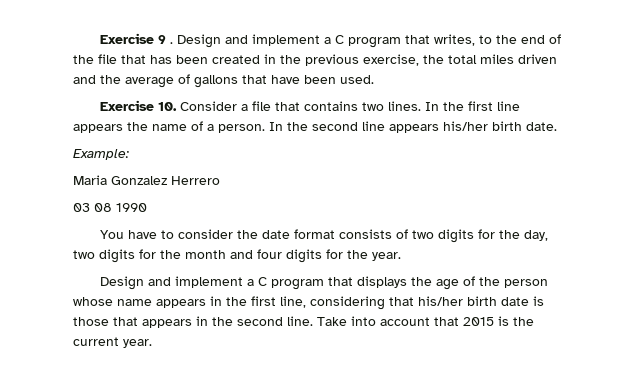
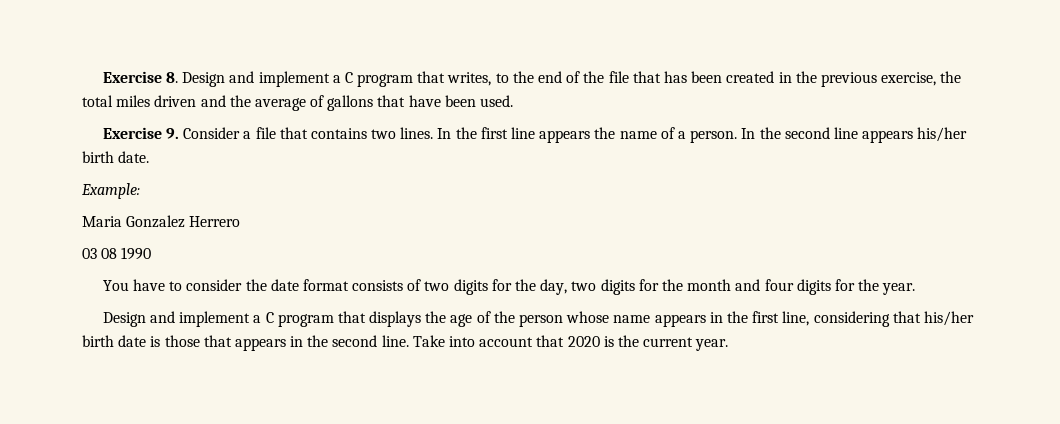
[99,33,173,44] Exercise 9 . -> [102,71,179,83] Exercise 8.
[157,102,177,111] 10. -> [166,128,180,139] 9.
[463,317,494,326] 2015 -> [567,336,600,347] 2020

